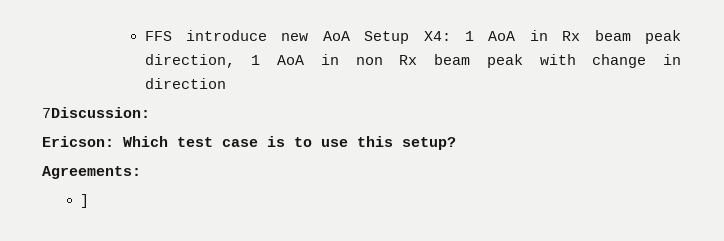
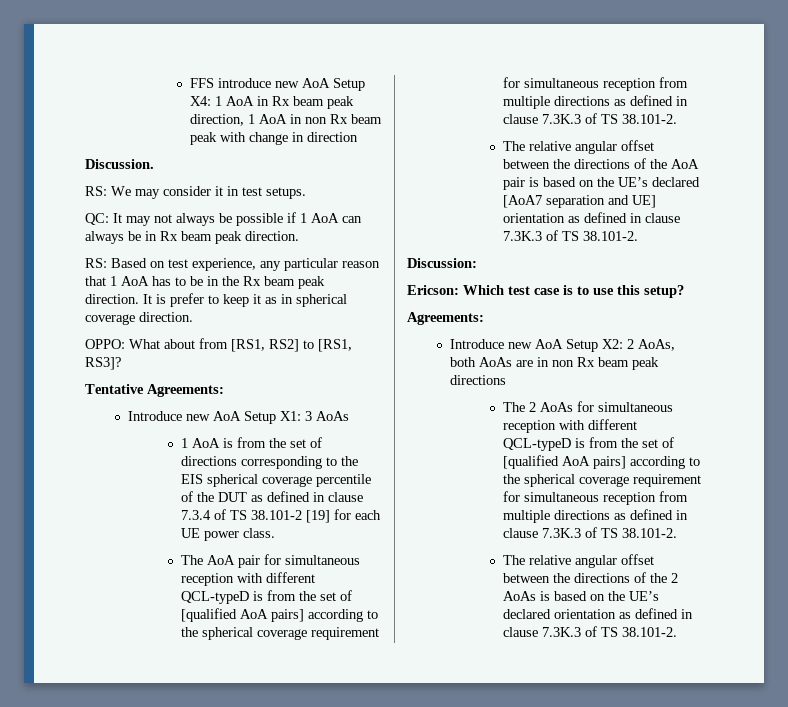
[42,107,150,118] 7Discussion: -> [85,159,154,169] [85,186,306,199] [85,212,362,226] [85,231,299,244] [85,258,380,271] [85,276,325,289] [85,293,347,307] [85,312,193,325] [85,338,352,352] [85,357,121,370] [85,384,224,397] [127,411,349,424] [181,437,323,448] [181,456,359,469] [181,474,372,487] [181,491,364,502] [181,509,382,523] [181,528,276,541] [181,554,361,568] [181,572,316,586] [181,590,353,604] [181,608,379,622] [181,627,380,640] [503,77,689,91] [503,95,689,109] [503,113,678,124] [503,140,655,154] [503,158,700,169] [503,177,701,190] [503,195,657,208] [503,212,681,223] [503,230,639,241] [407,258,477,268] Discussion. // RS: We may consider it in test setups. // QC: It may not always be possible if 1 AoA can always be in Rx beam peak direction. // RS: Based on test experience, any particular reason that 1 AoA has to be in the Rx beam peak direction. It is prefer to keep it as in spherical coverage direction. // OPPO: What about from [RS1, RS2] to [RS1, RS3]? // Tentative Agreements: // Introduce new AoA Setup X1: 3 AoAs // 1 AoA is from the set of directions corresponding to the EIS spherical coverage percentile of the DUT as defined in clause 7.3.4 of TS 38.101-2 [19] for each UE power class. // The AoA pair for simultaneous reception with different QCL-typeD is from the set of [qualified AoA pairs] according to the spherical coverage requirement for simultaneous reception from multiple directions as defined in clause 7.3K.3 of TS 38.101-2. // The relative angular offset between the directions of the AoA pair is based on the UE’s declared [AoA7 separation and UE] orientation as defined in clause 7.3K.3 of TS 38.101-2. // Discussion:
[80,194,90,208] ] -> [449,339,675,352] [449,357,659,370] [449,375,506,385] [503,401,674,412] [503,419,638,433] [503,437,675,451] [503,455,701,469] [503,474,702,487] [503,491,689,505] [503,509,689,523] [503,527,678,538] [503,554,655,568] [503,572,679,583] [503,591,660,601] [503,608,694,619] [503,626,678,637] Introduce new AoA Setup X2: 2 AoAs, both AoAs are in non Rx beam peak directions // The 2 AoAs for simultaneous reception with different QCL-typeD is from the set of [qualified AoA pairs] according to the spherical coverage requirement for simultaneous reception from multiple directions as defined in clause 7.3K.3 of TS 38.101-2. // The relative angular offset between the directions of the 2 AoAs is based on the UE’s declared orientation as defined in clause 7.3K.3 of TS 38.101-2.

